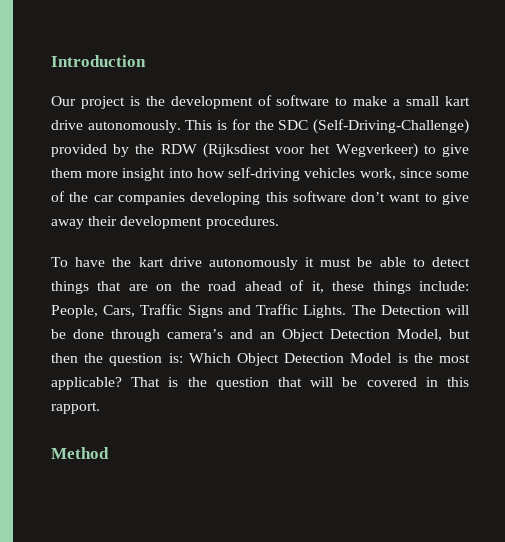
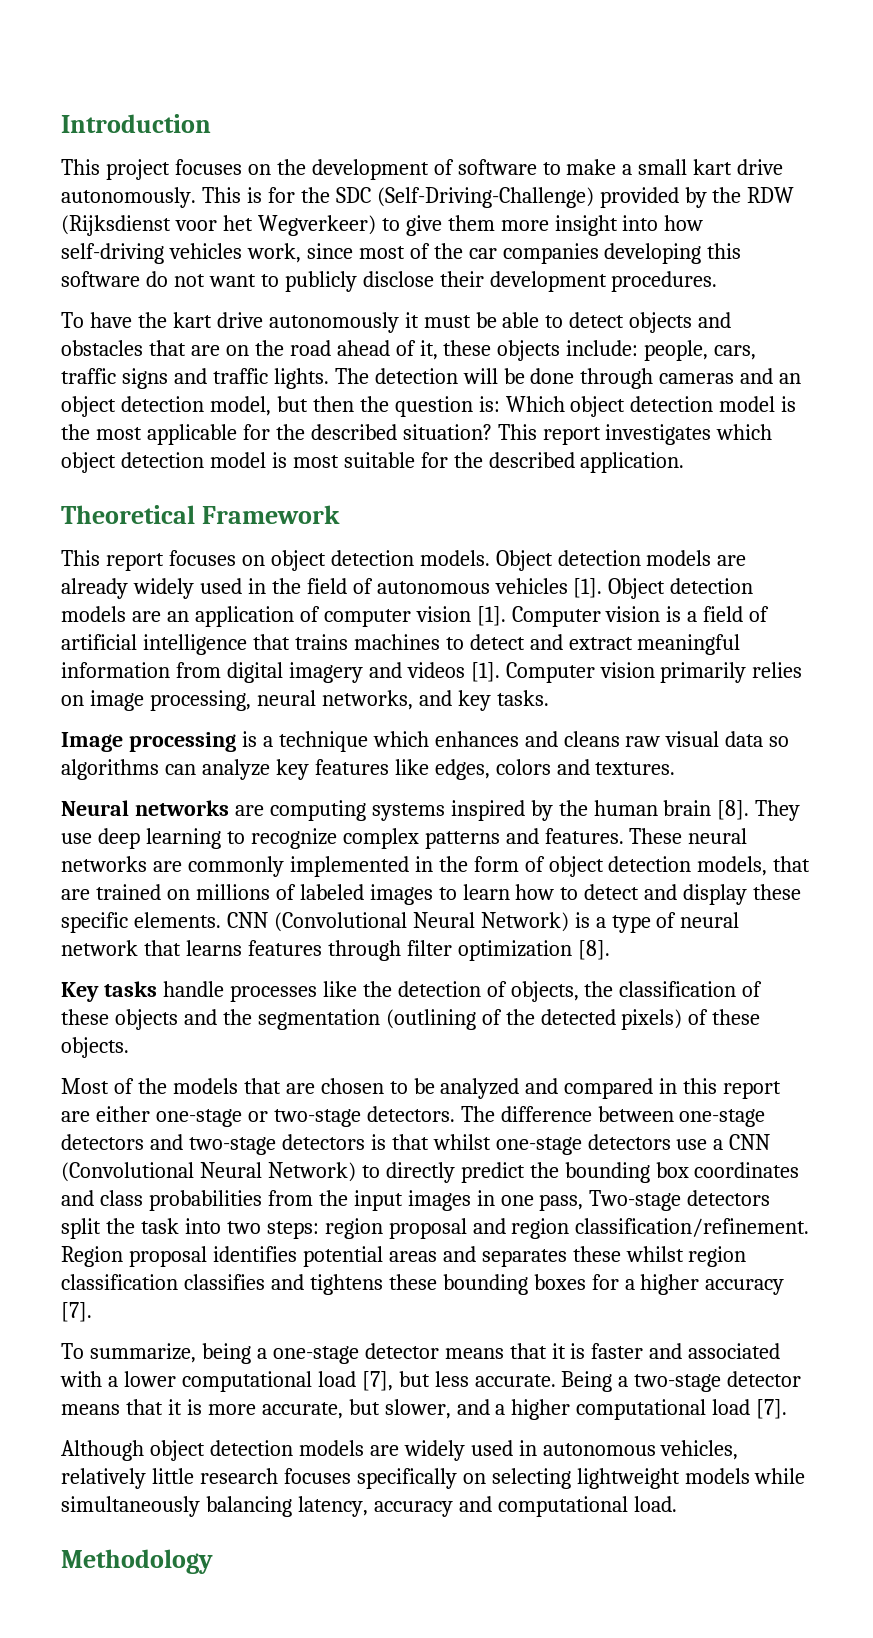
[51,96,140,109] Our project is -> [61,159,271,180] This project focuses on
[202,143,270,158] (Rijksdiest -> [61,215,171,236] (Rijksdienst
[436,171,470,178] some -> [358,246,405,259] most
[351,192,470,205] [51,219,84,229] don’t want to give away -> [145,271,434,292] do not want to publicly disclose
[51,281,89,294] things -> [629,312,732,333] [61,340,143,356] objects and obstacles
[372,281,469,294] [51,304,441,318] things include: People, Cars, Traffic Signs and Traffic Lights. The Detection -> [497,340,757,361] [61,368,458,389] objects include: people, cars, traffic signs and traffic lights. The detection
[167,329,223,339] camera’s -> [659,373,735,384] cameras
[282,329,442,342] Object Detection Model, -> [61,396,271,417] object detection model,
[236,353,470,366] [51,377,469,390] [51,402,100,414] [51,447,109,459] Object Detection Model is the most applicable? That is the question that will be covered in this rapport. // Method -> [570,396,797,417] [61,424,773,445] [61,452,685,473] [61,505,340,524] [61,550,747,571] [61,578,754,599] [61,606,770,627] [61,634,741,655] [61,662,803,683] [61,690,549,711] [61,731,790,752] [61,759,676,780] [61,800,801,821] [61,828,748,849] [61,856,811,877] [61,884,802,905] [61,912,740,933] [61,940,610,961] [61,981,763,1002] [61,1009,761,1030] [61,1037,129,1058] [61,1078,782,1099] [61,1106,766,1127] [61,1134,771,1155] [61,1162,800,1183] [61,1190,771,1211] [61,1218,810,1239] [61,1246,747,1267] [61,1274,785,1295] [61,1302,92,1322] [61,1343,781,1364] [60,1371,802,1392] [61,1399,788,1420] [61,1440,739,1461] [61,1468,806,1489] [61,1496,677,1517] [61,1549,213,1574] object detection model is the most applicable for the described situation? This report investigates which object detection model is most suitable for the described application. // Theoretical Framework // This report focuses on object detection models. Object detection models are already widely used in the field of autonomous vehicles [1]. Object detection models are an application of computer vision [1]. Computer vision is a field of artificial intelligence that trains machines to detect and extract meaningful information from digital imagery and videos [1]. Computer vision primarily relies on image processing, neural networks, and key tasks. // Image processing is a technique which enhances and cleans raw visual data so algorithms can analyze key features like edges, colors and textures. // Neural networks are computing systems inspired by the human brain [8]. They use deep learning to recognize complex patterns and features. These neural networks are commonly implemented in the form of object detection models, that are trained on millions of labeled images to learn how to detect and display these specific elements. CNN (Convolutional Neural Network) is a type of neural network that learns features through filter optimization [8]. // Key tasks handle processes like the detection of objects, the classification of these objects and the segmentation (outlining of the detected pixels) of these objects. // Most of the models that are chosen to be analyzed and compared in this report are either one-stage or two-stage detectors. The difference between one-stage detectors and two-stage detectors is that whilst one-stage detectors use a CNN (Convolutional Neural Network) to directly predict the bounding box coordinates and class probabilities from the input images in one pass, Two-stage detectors split the task into two steps: region proposal and region classification/refinement. Region proposal identifies potential areas and separates these whilst region classification classifies and tightens these bounding boxes for a higher accuracy [7]. // To summarize, being a one-stage detector means that it is faster and associated with a lower computational load [7], but less accurate. Being a two-stage detector means that it is more accurate, but slower, and a higher computational load [7]. // Although object detection models are widely used in autonomous vehicles, relatively little research focuses specifically on selecting lightweight models while simultaneously balancing latency, accuracy and computational load. // Methodology

